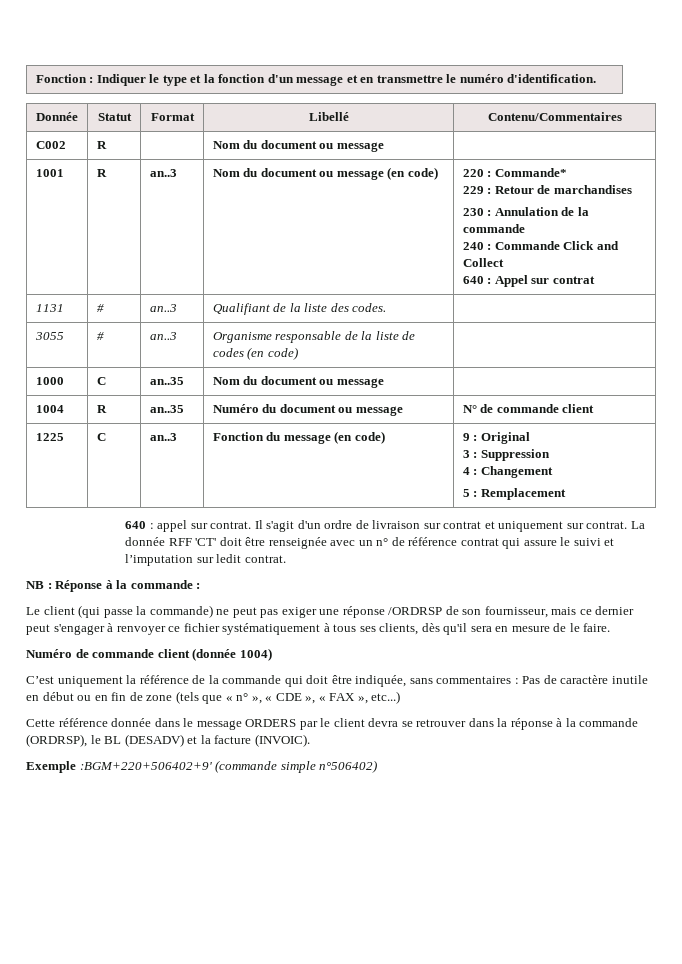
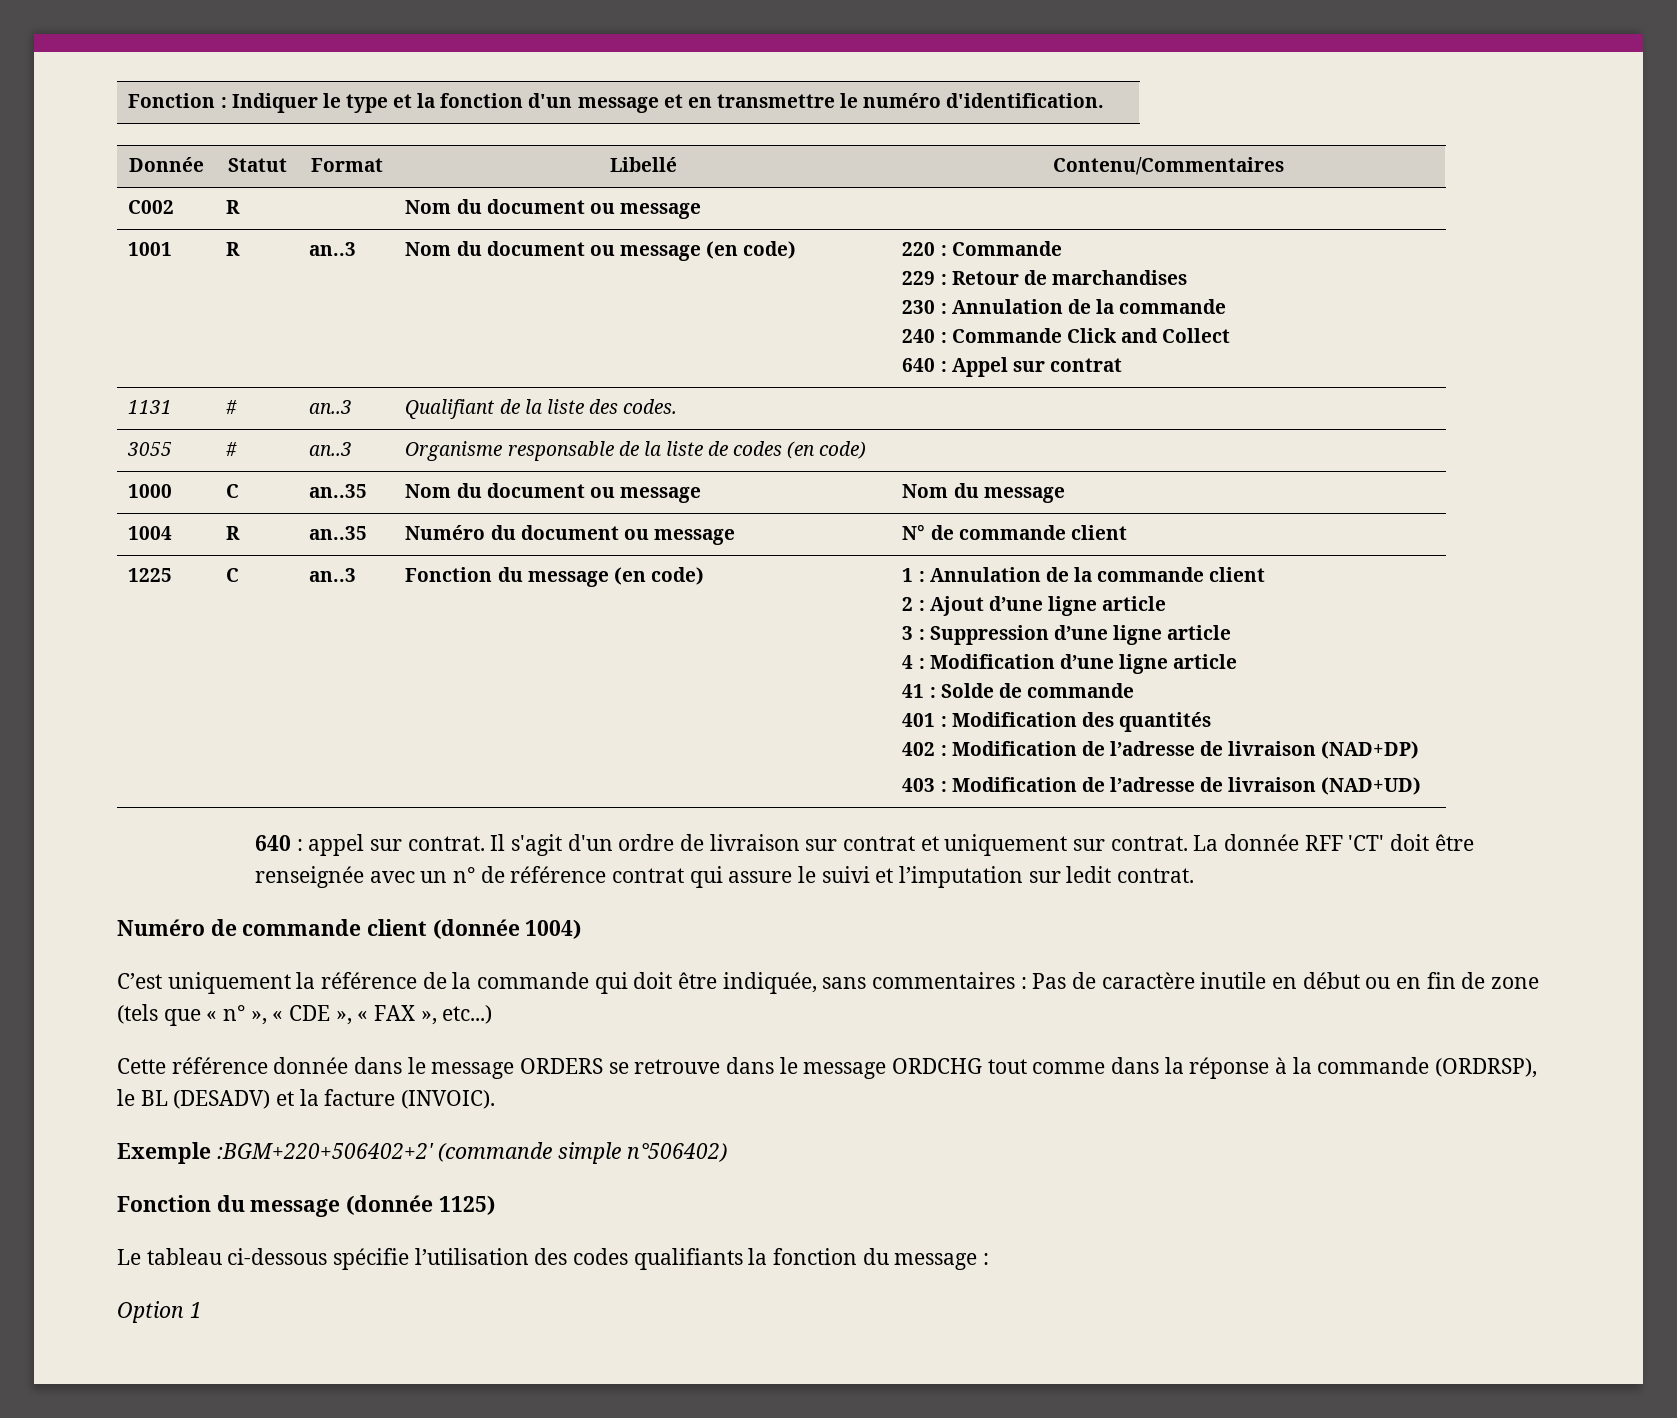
[494,168,567,177] Commande* -> [951,241,1062,256] Commande
(384, 383) none -> [902,483,1065,503] Nom du message
[462,432,530,444] 9 : Original -> [902,567,1266,582] [902,596,1167,616] 1 : Annulation de la commande client // 2 : Ajout d’une ligne article
(550, 455) none -> [1053,625,1232,645] d’une ligne article
[480,466,553,478] [462,488,566,500] Changement // 5 : Remplacement -> [929,654,1238,674] [902,683,1134,698] [902,712,1211,732] [902,741,1420,759] [902,777,1422,795] Modification d’une ligne article // 41 : Solde de commande // 401 : Modification des quantités // 402 : Modification de l’adresse de livraison (NAD+DP) // 403 : Modification de l’adresse de livraison (NAD+UD)
[26,580,201,592] [26,605,635,618] [26,623,611,635] // NB : Réponse à la commande : // Le client (qui passe la commande) ne peut pas exiger une réponse /ORDRSP de son fournisseur, mais ce dernier peut s'engager à renvoyer ce fichier systématiquement à tous ses clients, dès qu'il sera en mesure de le faire. -> (1195, 875) none
[299,718,467,730] par le client devra se retrouver -> [608,1057,1106,1079] se retrouve dans le message ORDCHG tout comme
[79,762,212,770] :BGM+220+506402+9' -> [216,1143,434,1159] :BGM+220+506402+2'
(378, 766) none -> [117,1195,495,1217] [117,1248,990,1270] [117,1301,202,1323] // Fonction du message (donnée 1125) // Le tableau ci-dessous spécifie l’utilisation des codes qualifiants la fonction du message : // Option 1

